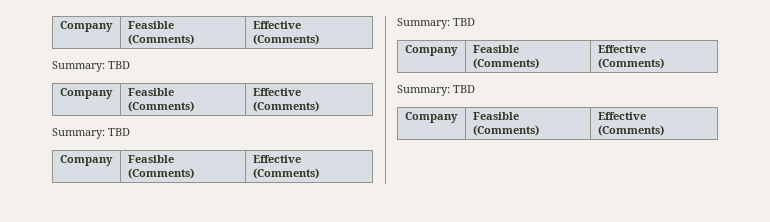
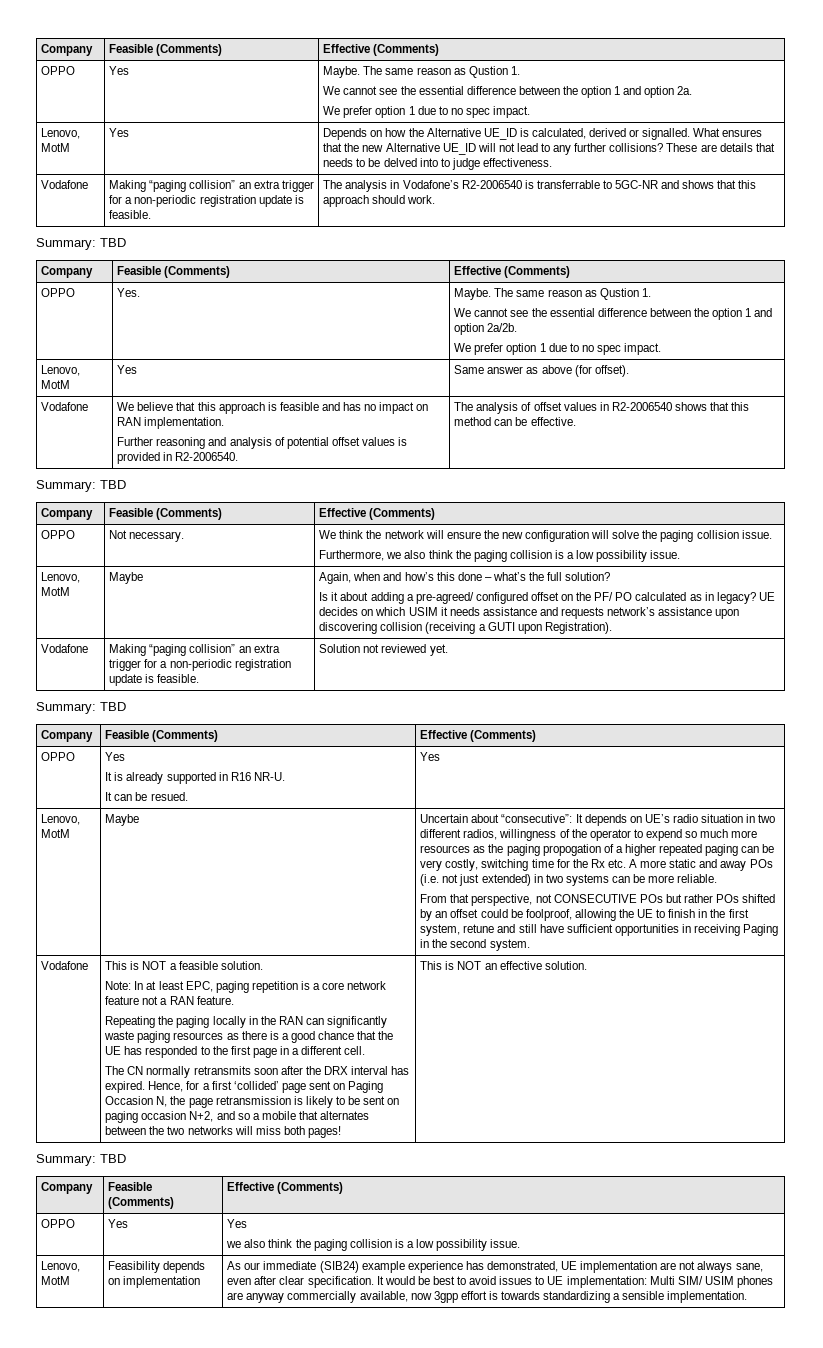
[59,21,113,32] [127,21,174,29] [127,34,194,45] [252,21,301,29] [252,34,319,45] [52,61,130,72] [59,88,113,99] [127,88,174,96] [127,101,194,112] [252,88,301,96] [252,101,319,112] [52,128,130,139] [59,155,113,166] [127,155,174,163] [127,168,194,179] [252,155,301,163] [252,168,319,179] [397,18,475,29] [404,45,458,56] [472,45,519,53] [472,58,539,69] [597,45,646,53] [597,58,664,69] [397,85,475,96] [404,112,458,123] [472,112,519,120] [472,125,539,136] [597,112,646,120] [597,125,664,136] Company | Feasible (Comments) | Effective (Comments) // Summary: TBD // Company | Feasible (Comments) | Effective (Comments) // Summary: TBD // Company | Feasible (Comments) | Effective (Comments) // Summary: TBD // Company | Feasible (Comments) | Effective (Comments) // Summary: TBD // Company | Feasible (Comments) | Effective (Comments) -> [41,44,94,56] [109,44,223,56] [323,44,440,56] [41,66,76,75] [109,66,130,75] [323,66,520,78] [323,86,693,98] [323,106,531,118] [41,128,81,139] [41,143,71,152] [109,128,130,137] [323,128,763,140] [323,143,775,155] [323,158,552,170] [41,180,89,189] [109,180,314,192] [109,195,304,207] [109,210,152,219] [323,180,757,192] [323,195,436,207] [36,238,126,250] [41,266,94,278] [117,266,231,278] [454,266,571,278] [41,288,76,297] [117,288,141,297] [454,288,651,300] [454,308,773,320] [454,323,518,335] [454,343,662,355] [41,365,81,376] [41,380,71,389] [117,365,138,374] [454,365,629,377] [41,402,89,411] [117,402,429,414] [117,417,225,429] [117,437,408,449] [117,452,239,464] [454,402,750,414] [454,417,576,426] [36,480,126,492] [41,508,94,520] [109,508,223,520] [319,508,436,520] [41,530,76,539] [109,530,185,542] [319,530,772,542] [319,550,681,562] [41,572,81,583] [41,587,71,596] [109,572,144,584] [319,572,611,584] [319,592,775,604] [319,607,740,619] [319,622,612,634] [41,644,89,653] [109,644,280,656] [109,659,291,671] [109,674,200,686] [319,644,448,656] [36,702,126,714] [41,730,94,742] [105,730,219,742] [420,730,537,742] [41,752,76,761] [105,752,126,761] [105,772,285,784] [105,792,188,801] [420,752,441,761] [41,814,81,825] [41,829,71,838] [105,814,140,826] [420,814,776,826] [420,829,758,841] [420,844,775,856] [420,859,773,871] [420,874,718,886] [420,894,776,906] [420,909,749,921] [420,924,779,936] [420,939,530,951] [41,961,89,970] [105,961,263,970] [105,981,387,993] [105,996,234,1005] [105,1016,388,1028] [104,1031,394,1043] [105,1046,366,1058] [105,1066,410,1078] [105,1081,384,1093] [105,1096,400,1108] [105,1111,370,1123] [105,1126,341,1138] [420,961,587,970] [36,1154,126,1166] [41,1182,94,1194] [108,1182,153,1191] [108,1197,175,1209] [227,1182,344,1194] [41,1219,76,1228] [108,1219,129,1228] [227,1219,248,1228] [226,1239,521,1251] [41,1261,81,1272] [41,1276,71,1285] [108,1261,206,1273] [108,1276,201,1288] [227,1261,763,1273] [227,1276,773,1288] [227,1291,748,1303] Company | Feasible (Comments) | Effective (Comments) // OPPO | Yes | Maybe. The same reason as Qustion 1. // We cannot see the essential difference between the option 1 and option 2a. // We prefer option 1 due to no spec impact. // Lenovo, MotM | Yes | Depends on how the Alternative UE_ID is calculated, derived or signalled. What ensures that the new Alternative UE_ID will not lead to any further collisions? These are details that needs to be delved into to judge effectiveness. // Vodafone | Making “paging collision” an extra trigger for a non-periodic registration update is feasible. | The analysis in Vodafone’s R2-2006540 is transferrable to 5GC-NR and shows that this approach should work. // Summary: TBD // Company | Feasible (Comments) | Effective (Comments) // OPPO | Yes. | Maybe. The same reason as Qustion 1. // We cannot see the essential difference between the option 1 and option 2a/2b. // We prefer option 1 due to no spec impact. // Lenovo, MotM | Yes | Same answer as above (for offset). // Vodafone | We believe that this approach is feasible and has no impact on RAN implementation. // Further reasoning and analysis of potential offset values is provided in R2-2006540. | The analysis of offset values in R2-2006540 shows that this method can be effective. // Summary: TBD // Company | Feasible (Comments) | Effective (Comments) // OPPO | Not necessary. | We think the network will ensure the new configuration will solve the paging collision issue. // Furthermore, we also think the paging collision is a low possibility issue. // Lenovo, MotM | Maybe | Again, when and how’s this done – what’s the full solution? // Is it about adding a pre-agreed/ configured offset on the PF/ PO calculated as in legacy? UE decides on which USIM it needs assistance and requests network’s assistance upon discovering collision (receiving a GUTI upon Registration). // Vodafone | Making “paging collision” an extra trigger for a non-periodic registration update is feasible. | Solution not reviewed yet. // Summary: TBD // Company | Feasible (Comments) | Effective (Comments) // OPPO | Yes // It is already supported in R16 NR-U. // It can be resued. | Yes // Lenovo, MotM | Maybe | Uncertain about “consecutive”: It depends on UE’s radio situation in two different radios, willingness of the operator to expend so much more resources as the paging propogation of a higher repeated paging can be very costly, switching time for the Rx etc. A more static and away POs (i.e. not just extended) in two systems can be more reliable. // From that perspective, not CONSECUTIVE POs but rather POs shifted by an offset could be foolproof, allowing the UE to finish in the first system, retune and still have sufficient opportunities in receiving Paging in the second system. // Vodafone | This is NOT a feasible solution. // Note: In at least EPC, paging repetition is a core network feature not a RAN feature. // Repeating the paging locally in the RAN can significantly waste paging resources as there is a good chance that the UE has responded to the first page in a different cell. // The CN normally retransmits soon after the DRX interval has expired. Hence, for a first ‘collided’ page sent on Paging Occasion N, the page retransmission is likely to be sent on paging occasion N+2, and so a mobile that alternates between the two networks will miss both pages! | This is NOT an effective solution. // Summary: TBD // Company | Feasible (Comments) | Effective (Comments) // OPPO | Yes | Yes // we also think the paging collision is a low possibility issue. // Lenovo, MotM | Feasibility depends on implementation | As our immediate (SIB24) example experience has demonstrated, UE implementation are not always sane, even after clear specification. It would be best to avoid issues to UE implementation: Multi SIM/ USIM phones are anyway commercially available, now 3gpp effort is towards standardizing a sensible implementation.

